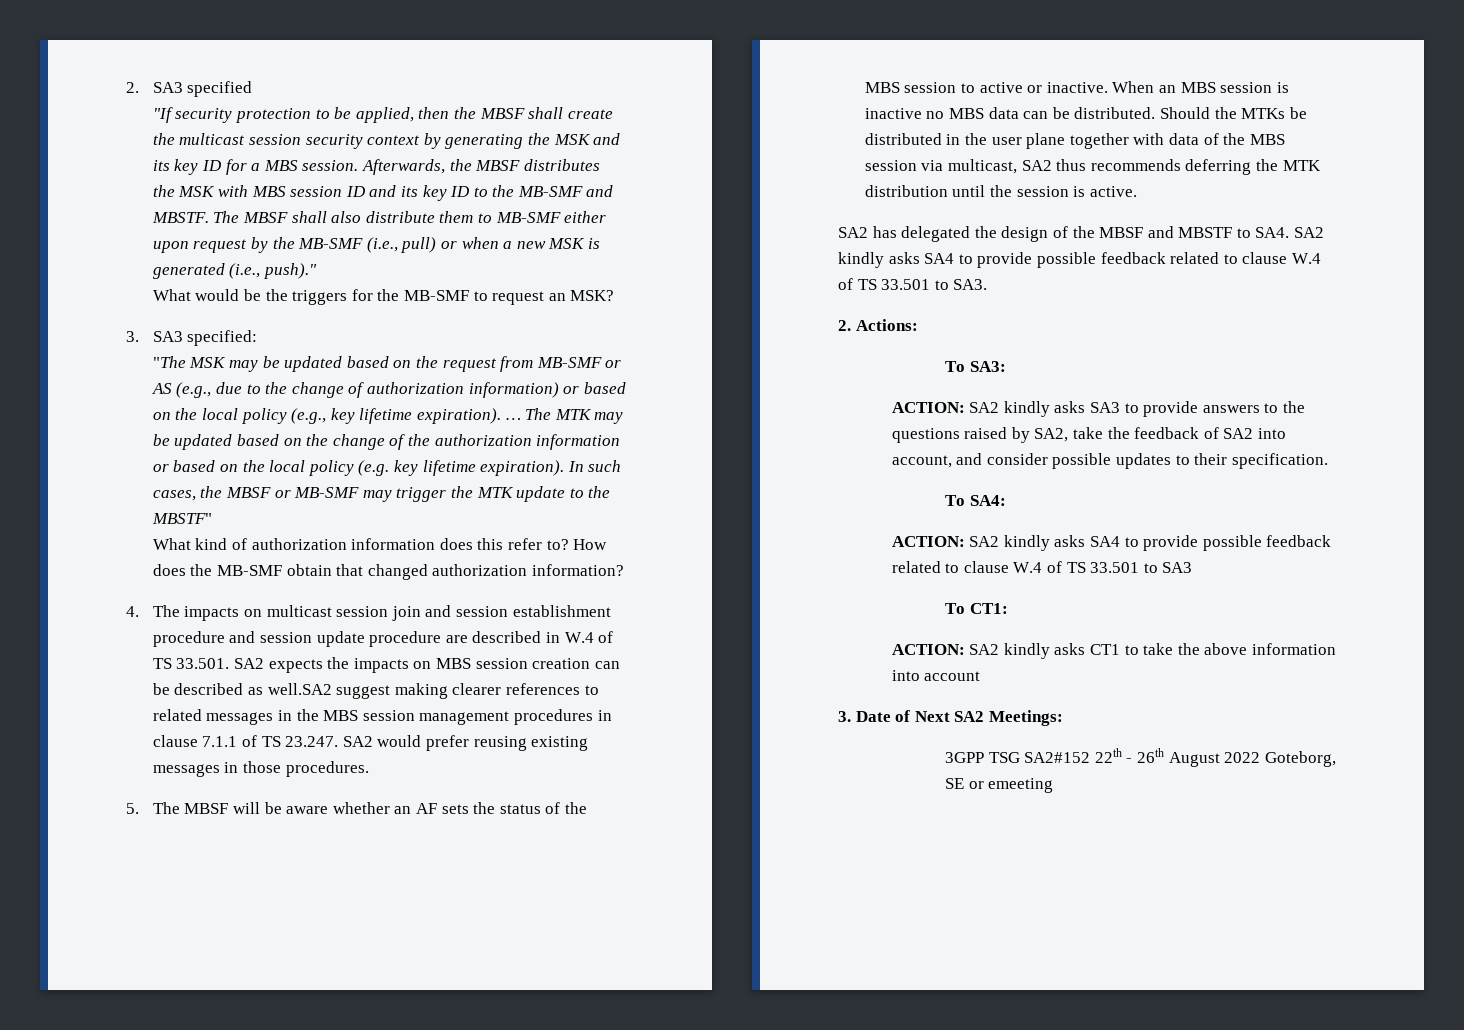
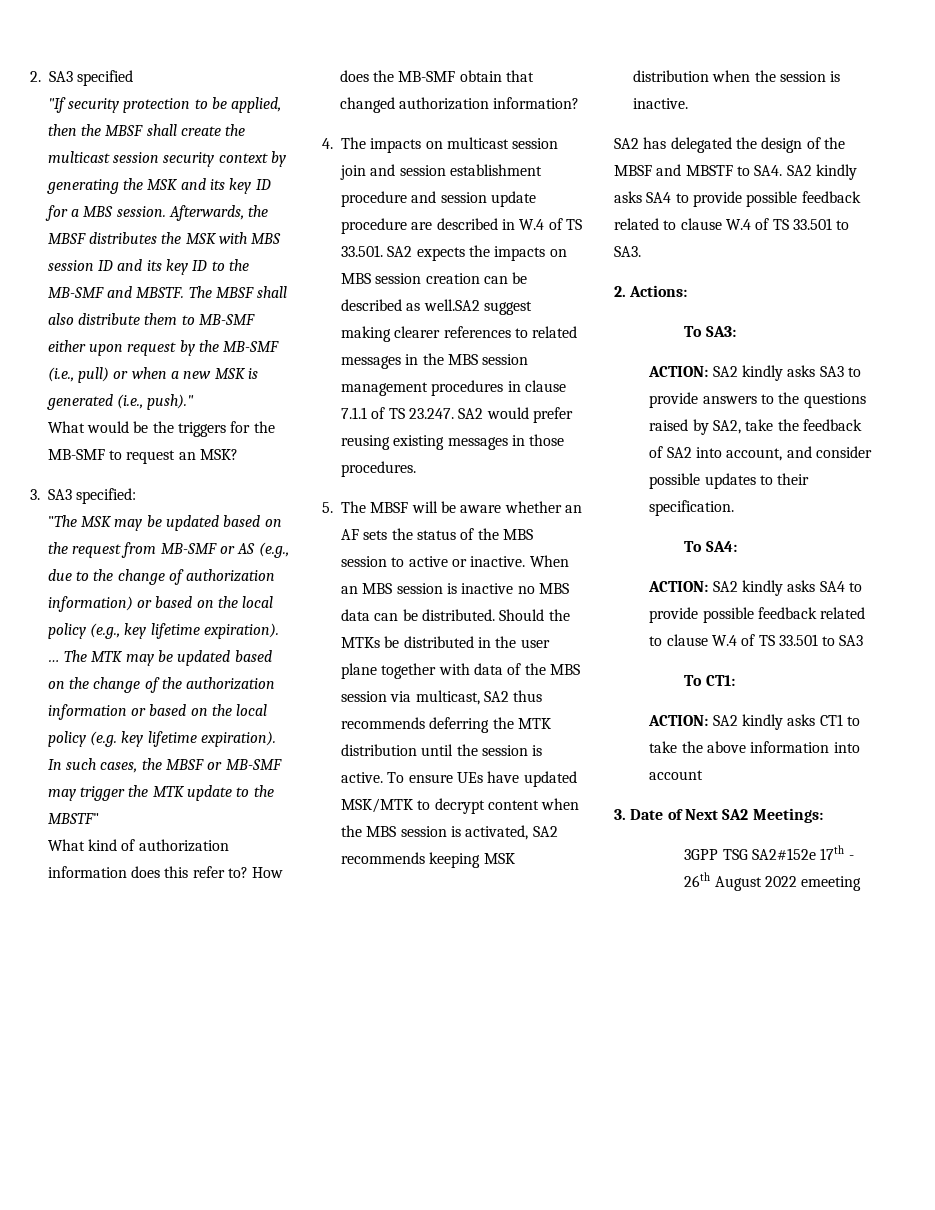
(1137, 191) none -> [387,771,577,787] [341,798,580,814] [341,825,558,840] [341,852,515,868] [633,70,841,82] [633,98,688,109] To ensure UEs have updated MSK/MTK to decrypt content when the MBS session is activated, SA2 recommends keeping MSK distribution when the session is inactive.
[1024,748,1122,763] SA2#152 22th -> [752,845,845,860] SA2#152e 17th
[1264,751,1336,767] [945,778,984,789] Goteborg, SE or -> (798, 881) none

